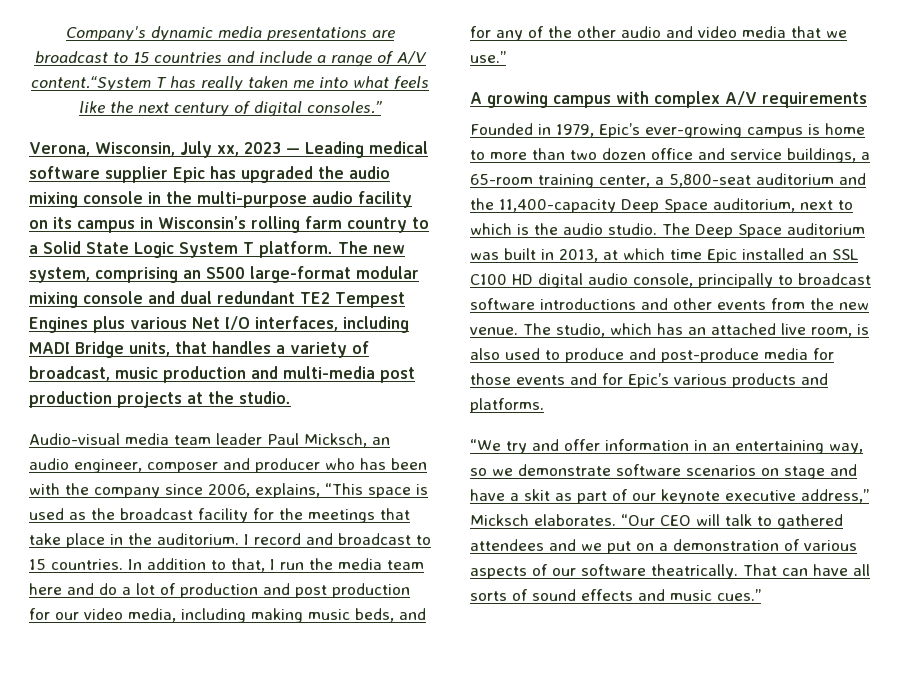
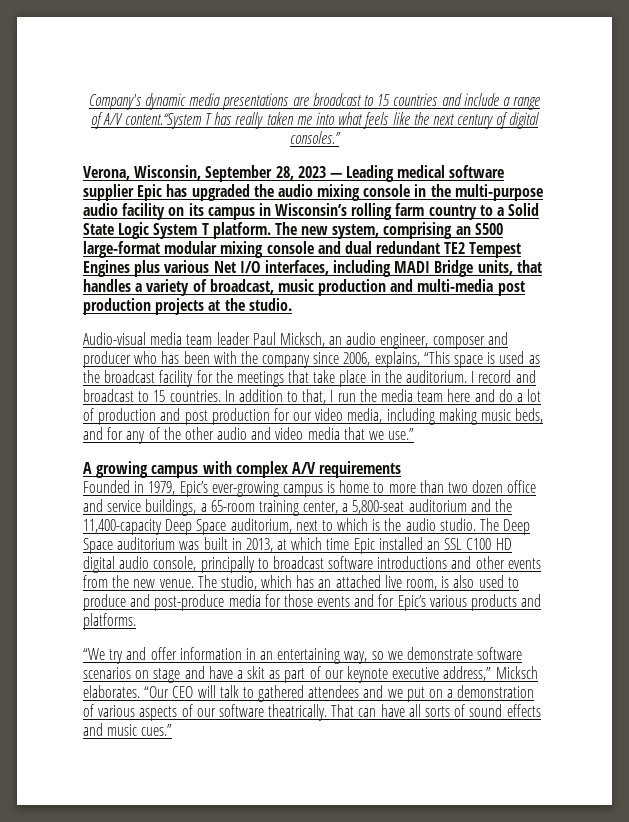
[179,141,239,158] July xx, -> [205,165,294,182] September 28,

